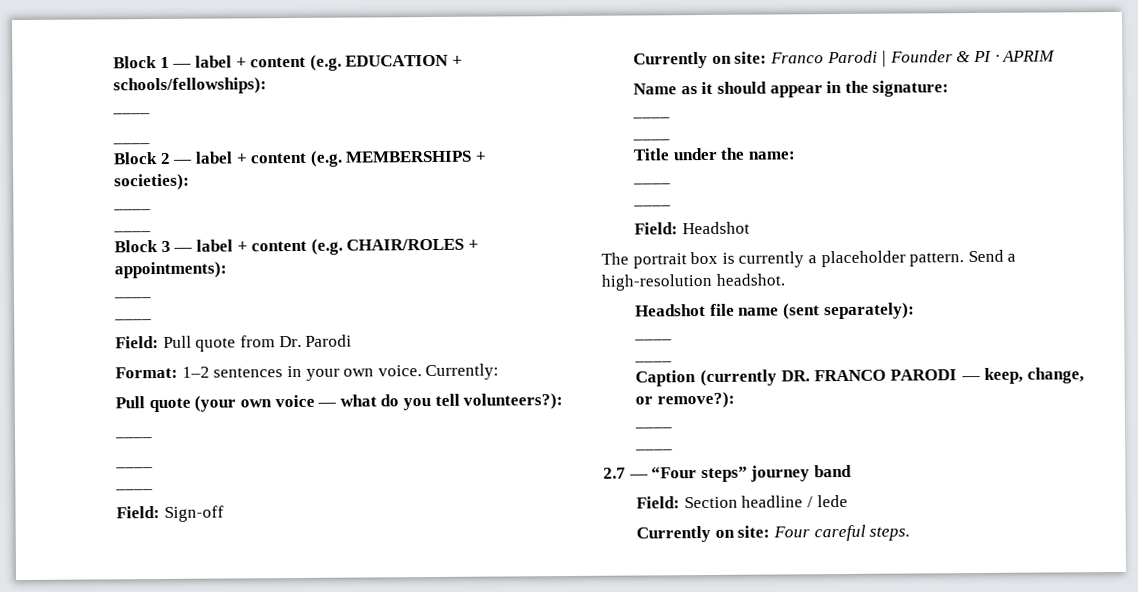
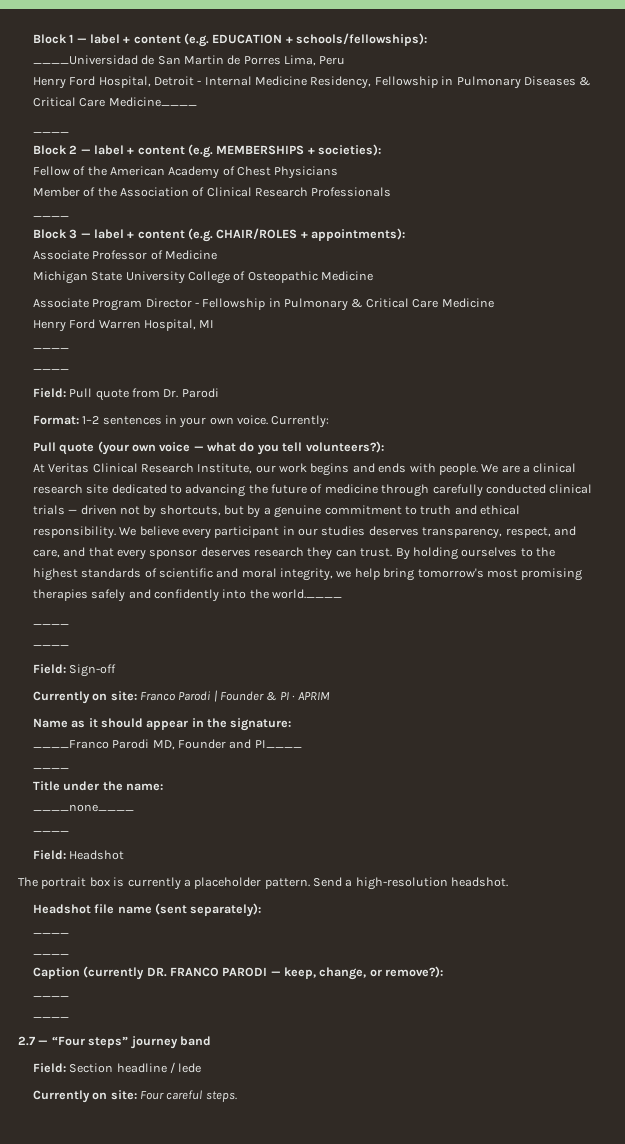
[112,112,151,115] ____ -> [32,55,346,66] [32,76,591,89] [32,97,197,107] ____Universidad de San Martin de Porres Lima, Peru // Henry Ford Hospital, Detroit - Internal Medicine Residency, Fellowship in Pulmonary Diseases & Critical Care Medicine____
[113,208,152,211] ____ -> [32,166,339,179] [32,187,392,197] Fellow of the American Academy of Chest Physicians // Member of the Association of Clinical Research Professionals
(228, 270) none -> [32,250,217,260] [32,271,374,284] [32,298,494,311] [32,319,215,332] // Associate Professor of Medicine // Michigan State University College of Osteopathic Medicine // Associate Program Director - Fellowship in Pulmonary & Critical Care Medicine // Henry Ford Warren Hospital, MI
[115,436,154,439] ____ -> [32,463,577,476] [32,484,593,497] [32,505,521,518] [32,526,576,539] [32,547,556,560] [32,568,583,581] [32,589,343,602] At Veritas Clinical Research Institute, our work begins and ends with people. We are a clinical research site dedicated to advancing the future of medicine through carefully conducted clinical trials — driven not by shortcuts, but by a genuine commitment to truth and ethical responsibility. We believe every participant in our studies deserves transparency, respect, and care, and that every sponsor deserves research they can trust. By holding ourselves to the highest standards of scientific and moral integrity, we help bring tomorrow's most promising therapies safely and confidently into the world.____
[632,116,671,119] ____ -> [32,739,302,750] ____Franco Parodi MD, Founder and PI____
[633,182,672,185] ____ -> [32,804,134,812] ____none____

